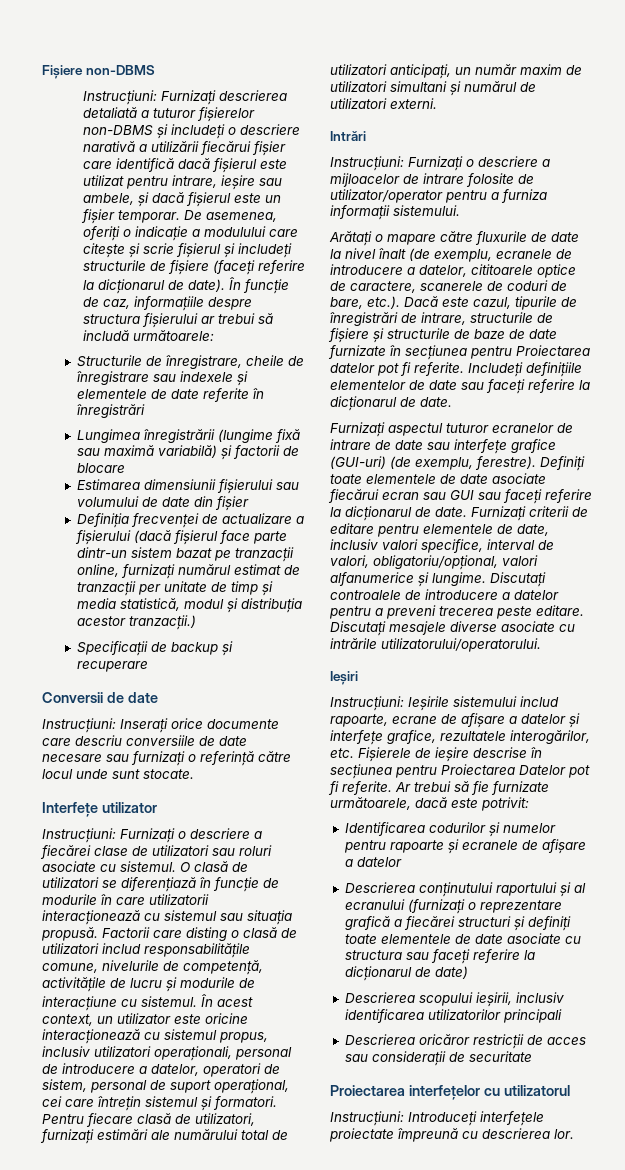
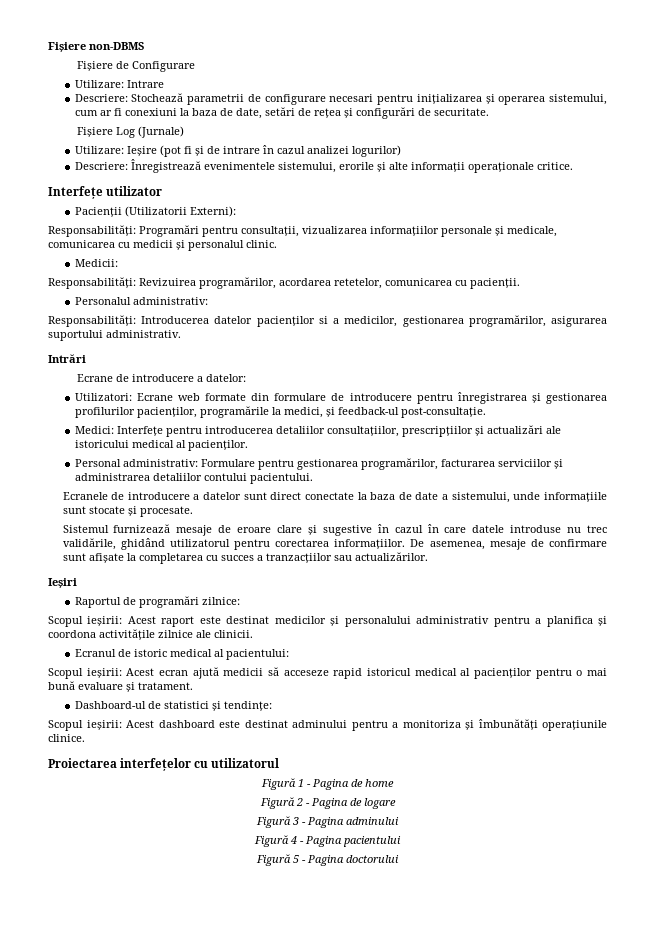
[82,90,287,105] [82,107,255,122] [82,124,300,139] [82,141,286,156] [82,158,287,173] [82,175,282,190] [82,192,281,207] [80,209,277,224] [82,226,298,241] [82,243,292,258] [82,260,305,275] [82,277,289,294] [82,296,252,311] [82,313,273,328] [82,330,214,341] [77,355,305,369] [77,371,249,386] [77,388,265,402] [77,404,146,418] [77,429,301,443] [77,445,300,460] [77,463,126,473] [77,479,300,494] [77,496,250,511] [77,513,305,528] [75,530,288,545] [77,547,295,562] [77,564,301,579] [77,581,274,596] [77,598,303,613] [77,615,197,630] [77,641,234,656] [77,661,149,672] [42,692,158,703] [42,718,279,733] [42,735,247,746] [42,751,291,766] [42,769,194,779] [42,802,157,817] [42,828,262,843] [40,845,272,859] [42,861,248,872] [42,877,279,892] [42,894,209,905] [42,910,292,925] [41,927,297,941] [42,943,250,958] [42,960,263,975] [42,977,255,992] [42,994,253,1011] [42,1013,248,1026] [42,1029,268,1044] [42,1046,292,1061] [42,1063,280,1077] [42,1079,289,1094] [42,1096,277,1111] [42,1113,255,1127] [40,1129,288,1144] [330,64,582,79] [330,81,536,96] [330,98,437,109] [330,131,366,141] [330,156,550,171] [330,173,534,187] [330,189,547,203] [330,205,460,220] [329,231,579,246] [330,248,572,262] [330,264,576,278] [330,280,567,293] [330,296,577,310] [330,312,553,326] [328,328,557,343] [328,345,590,360] [330,362,582,377] [330,379,590,394] [330,396,452,411] [330,422,573,437] [330,439,556,454] [330,456,585,471] [330,473,546,484] [328,489,592,504] [330,506,588,521] [330,523,549,537] [330,539,554,553] [330,555,538,570] [330,572,546,587] [330,589,559,600] [329,605,584,619] [330,621,575,636] [330,638,541,652] [330,671,358,685] [330,696,559,711] [330,713,580,728] [330,730,590,745] [330,747,542,762] [330,764,590,779] [328,781,549,795] [330,797,529,811] [344,822,556,837] [343,839,586,854] [344,857,402,867] [344,882,586,897] [344,899,562,914] [344,916,571,931] [344,933,581,944] [344,949,535,964] [344,966,468,981] [344,992,564,1007] [344,1009,562,1023] [344,1034,586,1049] [344,1051,532,1066] [330,1085,570,1100] [330,1111,544,1126] [329,1128,574,1142] Instrucțiuni: Furnizați descrierea detaliată a tuturor fișierelor non-DBMS și includeți o descriere narativă a utilizării fiecărui fișier care identifică dacă fișierul este utilizat pentru intrare, ieșire sau ambele, și dacă fișierul este un fișier temporar. De asemenea, oferiți o indicație a modulului care citește și scrie fișierul și includeți structurile de fișiere (faceți referire la dicționarul de date). În funcție de caz, informațiile despre structura fișierului ar trebui să includă următoarele: // Structurile de înregistrare, cheile de înregistrare sau indexele și elementele de date referite în înregistrări // Lungimea înregistrării (lungime fixă sau maximă variabilă) și factorii de blocare // Estimarea dimensiunii fișierului sau volumului de date din fișier // Definiția frecvenței de actualizare a fișierului (dacă fișierul face parte dintr-un sistem bazat pe tranzacții online, furnizați numărul estimat de tranzacții per unitate de timp și media statistică, modul și distribuția acestor tranzacții.) // Specificații de backup și recuperare // Conversii de date // Instrucțiuni: Inserați orice documente care descriu conversiile de date necesare sau furnizați o referință către locul unde sunt stocate. // Interfețe utilizator // Instrucțiuni: Furnizați o descriere a fiecărei clase de utilizatori sau roluri asociate cu sistemul. O clasă de utilizatori se diferențiază în funcție de modurile în care utilizatorii interacționează cu sistemul sau situația propusă. Factorii care disting o clasă de utilizatori includ responsabilitățile comune, nivelurile de competență, activitățile de lucru și modurile de interacțiune cu sistemul. În acest context, un utilizator este oricine interacționează cu sistemul propus, inclusiv utilizatori operaționali, personal de introducere a datelor, operatori de sistem, personal de suport operațional, cei care întrețin sistemul și formatori. Pentru fiecare clasă de utilizatori, furnizați estimări ale numărului total de utilizatori anticipați, un număr maxim de utilizatori simultani și numărul de utilizatori externi. // Intrări // Instrucțiuni: Furnizați o descriere a mijloacelor de intrare folosite de utilizator/operator pentru a furniza informații sistemului. // Arătați o mapare către fluxurile de date la nivel înalt (de exemplu, ecranele de introducere a datelor, cititoarele optice de caractere, scanerele de coduri de bare, etc.). Dacă este cazul, tipurile de înregistrări de intrare, structurile de fișiere și structurile de baze de date furnizate în secțiunea pentru Proiectarea datelor pot fi referite. Includeți definițiile elementelor de date sau faceți referire la dicționarul de date. // Furnizați aspectul tuturor ecranelor de intrare de date sau interfețe grafice (GUI-uri) (de exemplu, ferestre). Definiți toate elementele de date asociate fiecărui ecran sau GUI sau faceți referire la dicționarul de date. Furnizați criterii de editare pentru elementele de date, inclusiv valori specifice, interval de valori, obligatoriu/opțional, valori alfanumerice și lungime. Discutați controalele de introducere a datelor pentru a preveni trecerea peste editare. Discutați mesajele diverse asociate cu intrările utilizatorului/operatorului. // Ieșiri // Instrucțiuni: Ieșirile sistemului includ rapoarte, ecrane de afișare a datelor și interfețe grafice, rezultatele interogărilor, etc. Fișierele de ieșire descrise în secțiunea pentru Proiectarea Datelor pot fi referite. Ar trebui să fie furnizate următoarele, dacă este potrivit: // Identificarea codurilor și numelor pentru rapoarte și ecranele de afișare a datelor // Descrierea conținutului raportului și al ecranului (furnizați o reprezentare grafică a fiecărei structuri și definiți toate elementele de date asociate cu structura sau faceți referire la dicționarul de date) // Descrierea scopului ieșirii, inclusiv identificarea utilizatorilor principali // Descrierea oricăror restricții de acces sau considerații de securitate // Proiectarea interfețelor cu utilizatorul // Instrucțiuni: Introduceți interfețele proiectate împreună cu descrierea lor. -> [77,61,196,72] [74,80,164,88] [74,93,607,105] [74,107,489,119] [77,126,185,138] [74,145,401,157] [74,159,573,173] [48,186,163,199] [74,206,236,217] [48,225,557,237] [48,240,277,251] [74,259,118,267] [48,277,520,289] [74,297,208,305] [48,315,607,327] [48,330,181,341] [48,354,86,363] [77,374,247,382] [74,392,607,404] [74,406,486,418] [74,425,561,437] [74,440,248,451] [74,458,563,470] [74,473,313,484] [62,492,607,503] [62,506,193,517] [62,524,607,536] [62,538,607,550] [62,552,428,564] [48,578,77,588] [74,596,240,608] [48,616,607,627] [48,629,253,640] [74,649,289,660] [48,667,607,679] [48,681,193,692] [74,701,272,711] [48,719,607,731] [48,734,85,742] [48,758,280,771] [261,778,394,790] [259,797,396,809] [256,816,399,828] [254,835,401,847] [256,854,399,866] Fișiere de Configurare // Utilizare: Intrare // Descriere: Stochează parametrii de configurare necesari pentru inițializarea și operarea sistemului, cum ar fi conexiuni la baza de date, setări de rețea și configurări de securitate. // Fișiere Log (Jurnale) // Utilizare: Ieșire (pot fi și de intrare în cazul analizei logurilor) // Descriere: Înregistrează evenimentele sistemului, erorile și alte informații operaționale critice. // Interfețe utilizator // Pacienții (Utilizatorii Externi): // Responsabilități: Programări pentru consultații, vizualizarea informațiilor personale și medicale, comunicarea cu medicii și personalul clinic. // Medicii: // Responsabilități: Revizuirea programărilor, acordarea retetelor, comunicarea cu pacienții. // Personalul administrativ: // Responsabilități: Introducerea datelor pacienților si a medicilor, gestionarea programărilor, asigurarea suportului administrativ. // Intrări // Ecrane de introducere a datelor: // Utilizatori: Ecrane web formate din formulare de introducere pentru înregistrarea și gestionarea profilurilor pacienților, programările la medici, și feedback-ul post-consultație. // Medici: Interfețe pentru introducerea detaliilor consultațiilor, prescripțiilor și actualizări ale istoricului medical al pacienților. // Personal administrativ: Formulare pentru gestionarea programărilor, facturarea serviciilor și administrarea detaliilor contului pacientului. // Ecranele de introducere a datelor sunt direct conectate la baza de date a sistemului, unde informațiile sunt stocate și procesate. // Sistemul furnizează mesaje de eroare clare și sugestive în cazul în care datele introduse nu trec validările, ghidând utilizatorul pentru corectarea informațiilor. De asemenea, mesaje de confirmare sunt afișate la completarea cu succes a tranzacțiilor sau actualizărilor. // Ieșiri // Raportul de programări zilnice: // Scopul ieșirii: Acest raport este destinat medicilor și personalului administrativ pentru a planifica și coordona activitățile zilnice ale clinicii. // Ecranul de istoric medical al pacientului: // Scopul ieșirii: Acest ecran ajută medicii să acceseze rapid istoricul medical al pacienților pentru o mai bună evaluare și tratament. // Dashboard-ul de statistici și tendințe: // Scopul ieșirii: Acest dashboard este destinat adminului pentru a monitoriza și îmbunătăți operațiunile clinice. // Proiectarea interfețelor cu utilizatorul // Figură 1 - Pagina de home // Figură 2 - Pagina de logare // Figură 3 - Pagina adminului // Figură 4 - Pagina pacientului // Figură 5 - Pagina doctorului

